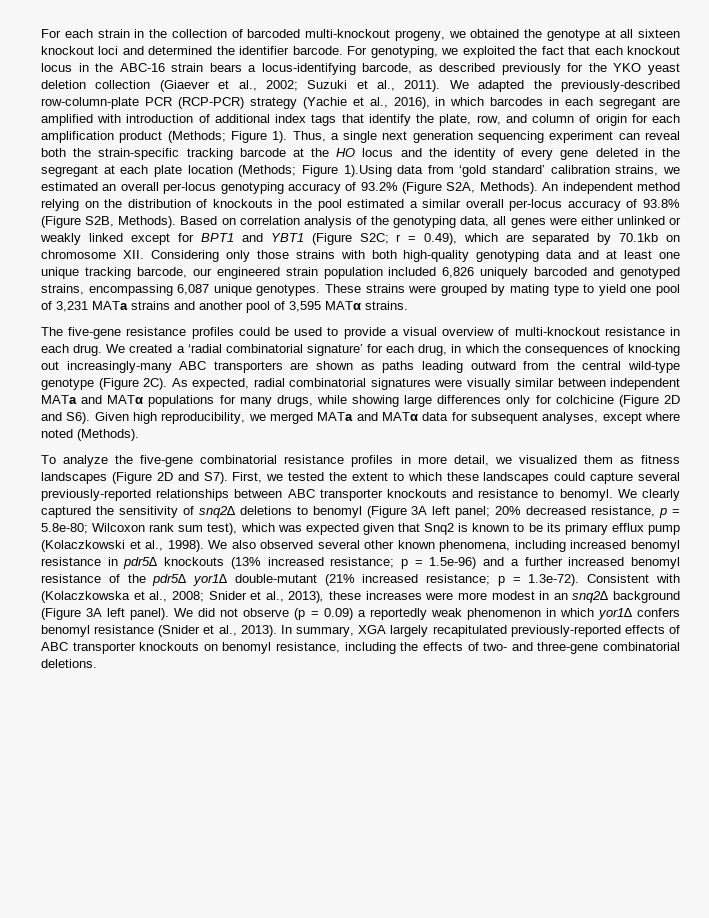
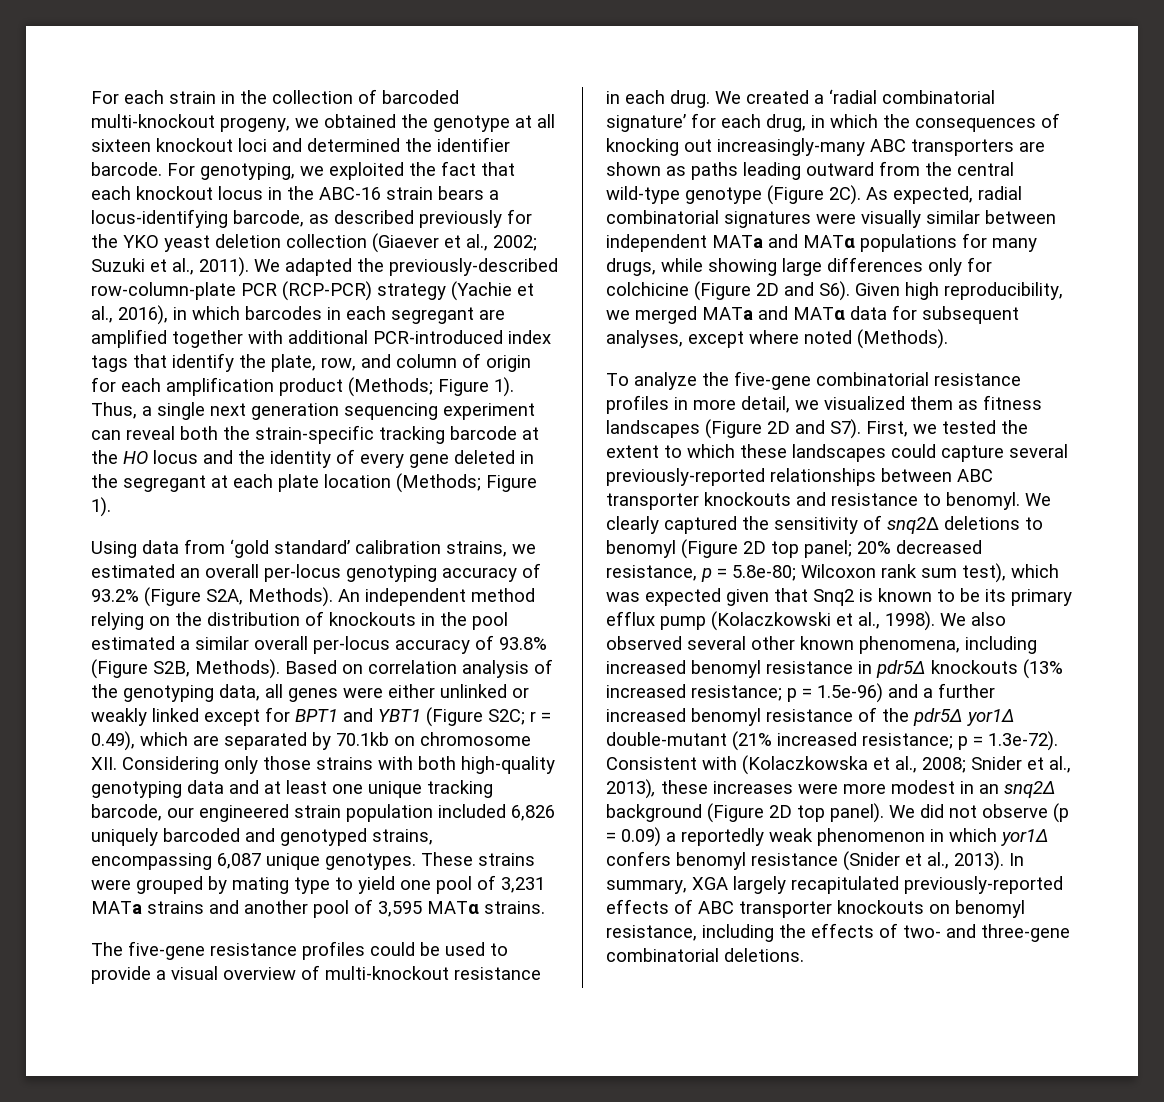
[97,114,270,123] with introduction of additional -> [172,330,503,348] together with additional PCR-introduced
[343,165,392,177] 1).Using -> [91,497,111,517] [91,541,137,558] 1). // Using
[411,506,451,515] 3A left -> [743,541,799,558] 2D top
[86,608,126,617] 3A left -> [769,805,825,822] 2D top

